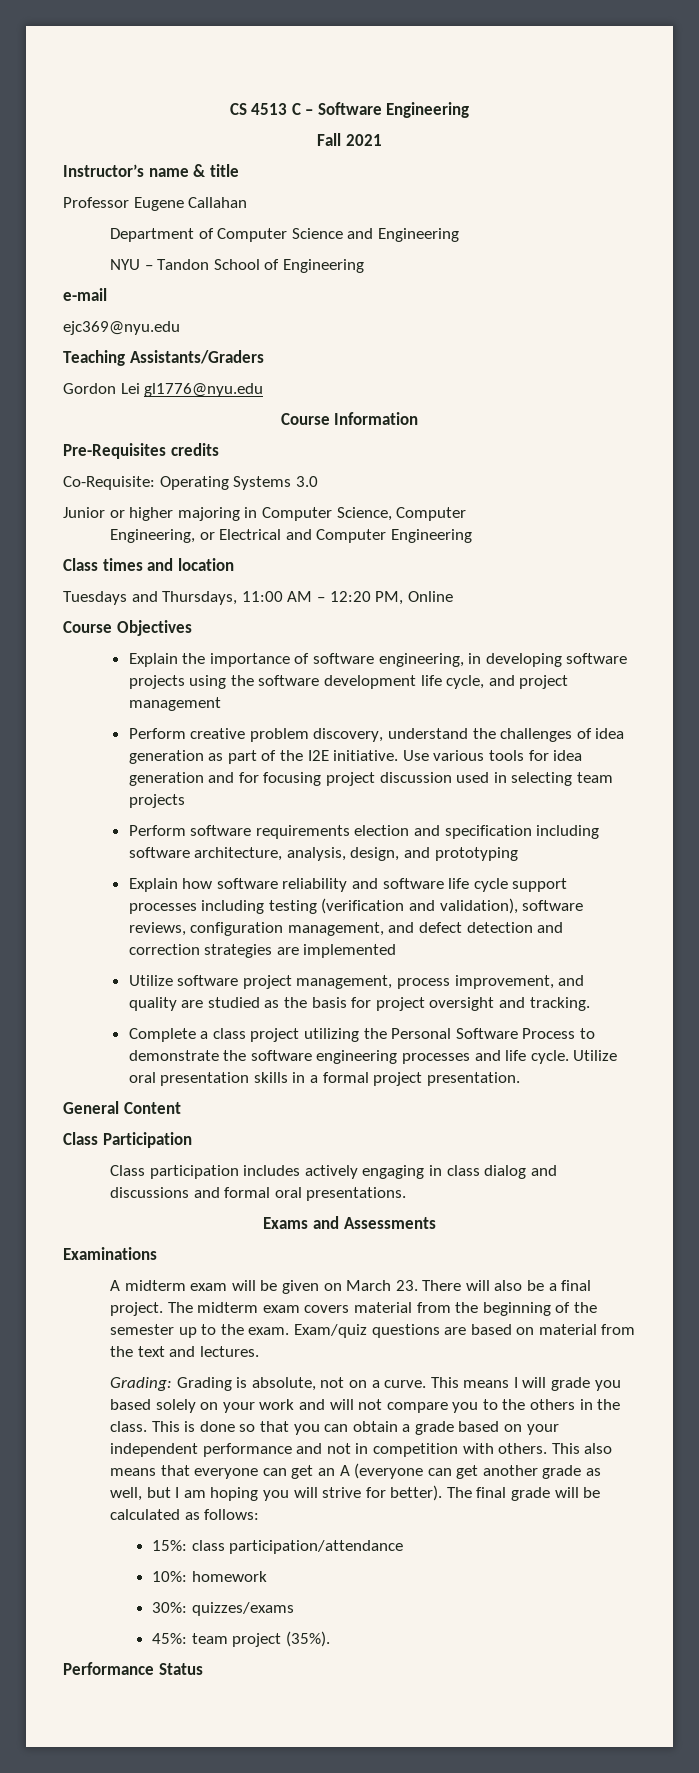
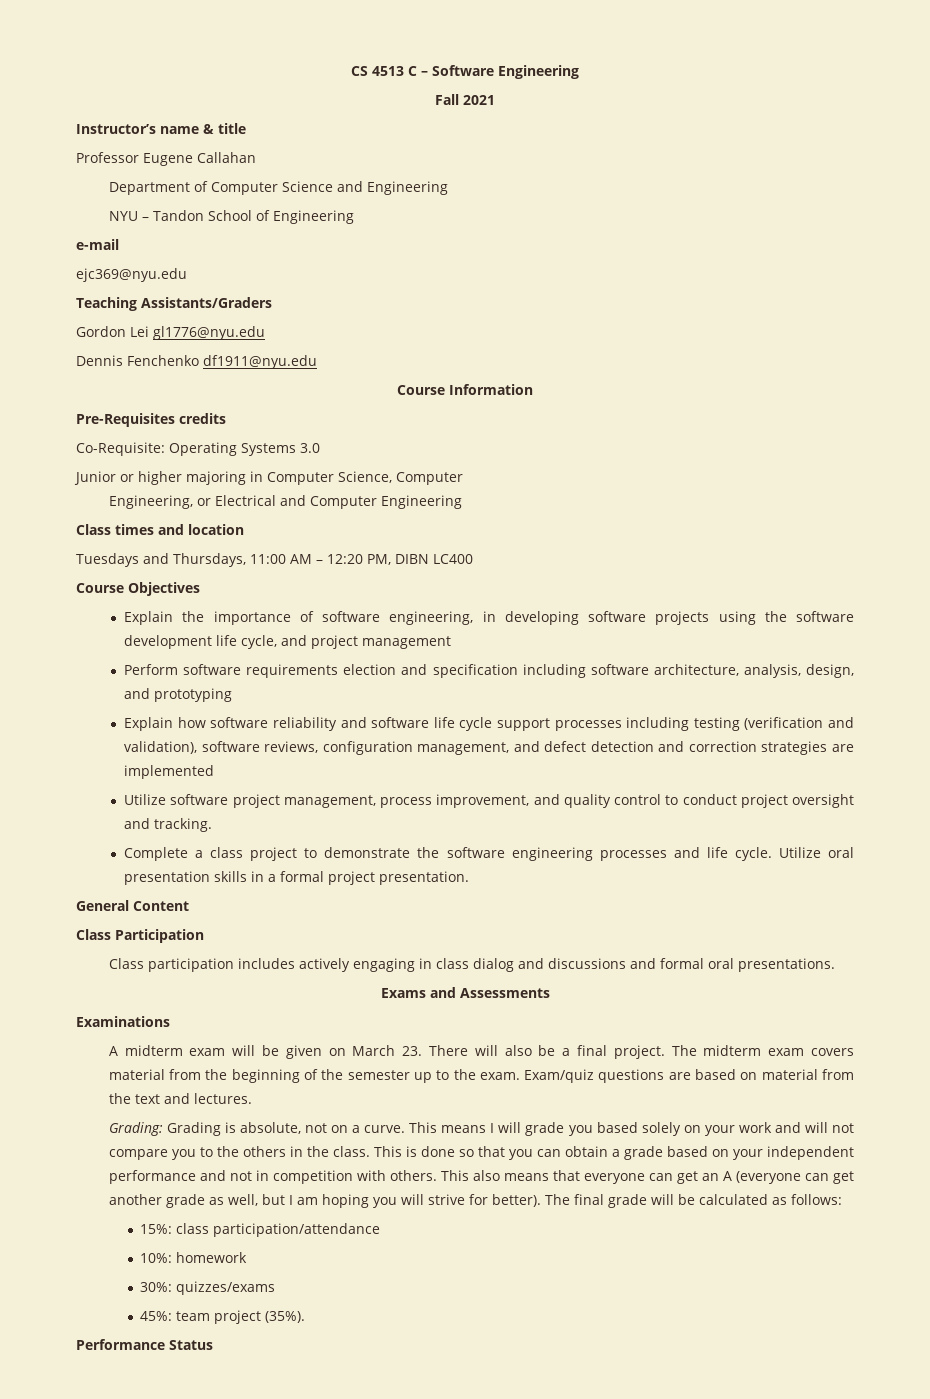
(264, 390) none -> [76,355,317,369] // Dennis Fenchenko df1911@nyu.edu
[407,591,453,602] Online -> [395,554,473,564] DIBN LC400
[128,728,625,742] [128,750,583,764] [128,772,613,786] [128,794,185,808] // Perform creative problem discovery, understand the challenges of idea generation as part of the I2E initiative. Use various tools for idea generation and for focusing project discussion used in selecting team projects -> (452, 642) none
[181,997,372,1008] are studied as the basis for -> [614,794,737,805] control to conduct
[304,1028,576,1042] utilizing the Personal Software Process -> (298, 854) none

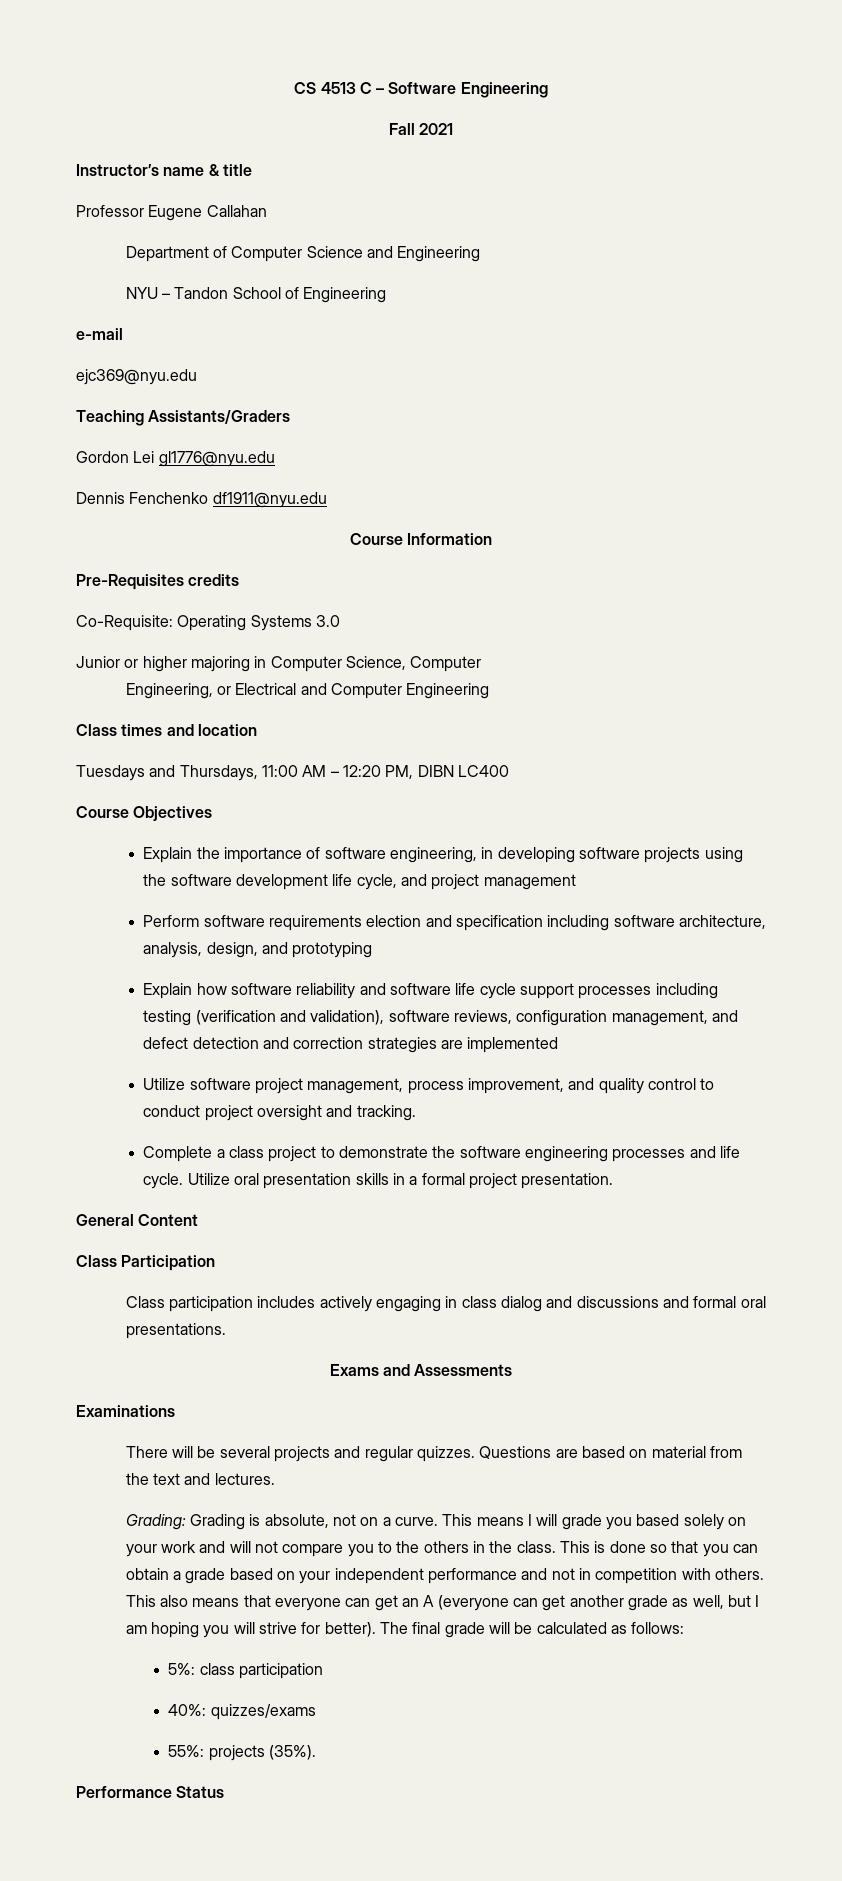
[108,1045,855,1059] [108,1069,665,1083] A midterm exam will be given on March 23. There will also be a final project. The midterm exam covers material from the beginning of the semester up to the exam. Exam/quiz questions -> [125,1446,552,1462] There will be several projects and regular quizzes. Questions
[140,1223,381,1237] [140,1252,248,1263] [140,1281,276,1295] [140,1310,262,1324] 15%: class participation/attendance // 10%: homework // 30%: quizzes/exams // 45%: team project -> [168,1663,323,1679] [168,1704,316,1720] [168,1745,265,1761] 5%: class participation // 40%: quizzes/exams // 55%: projects

